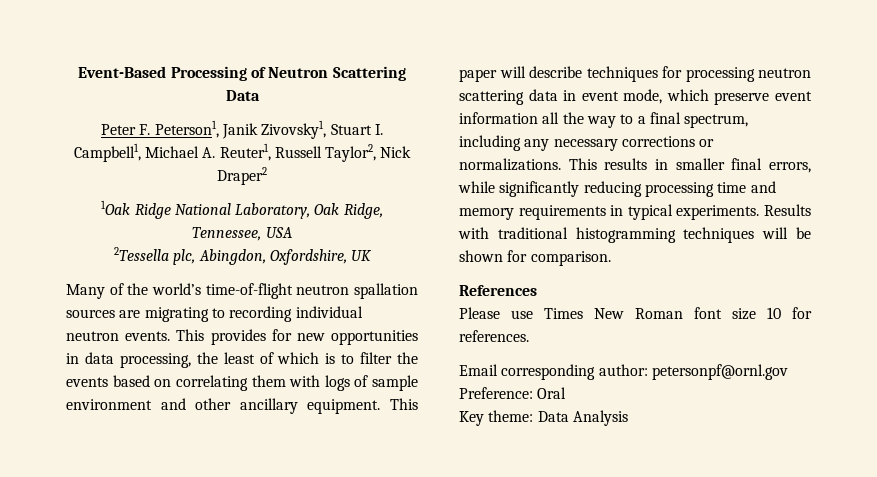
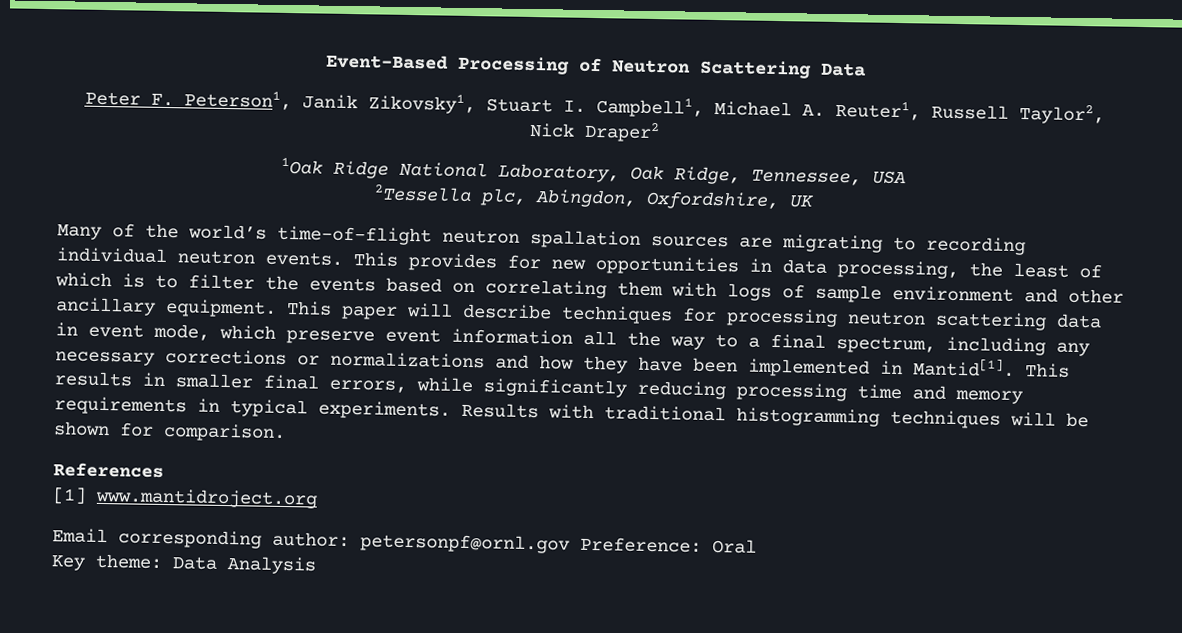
[261,120,327,139] Zivovsky1, -> [367,92,476,115] Zikovsky1,
[459,158,561,171] normalizations. -> [330,351,1015,378] normalizations and how they have been implemented in Mantid[1].
[459,307,812,320] [459,330,529,342] Please use Times New Roman font size 10 for references. -> [52,487,318,509] [1] www.mantidroject.org

